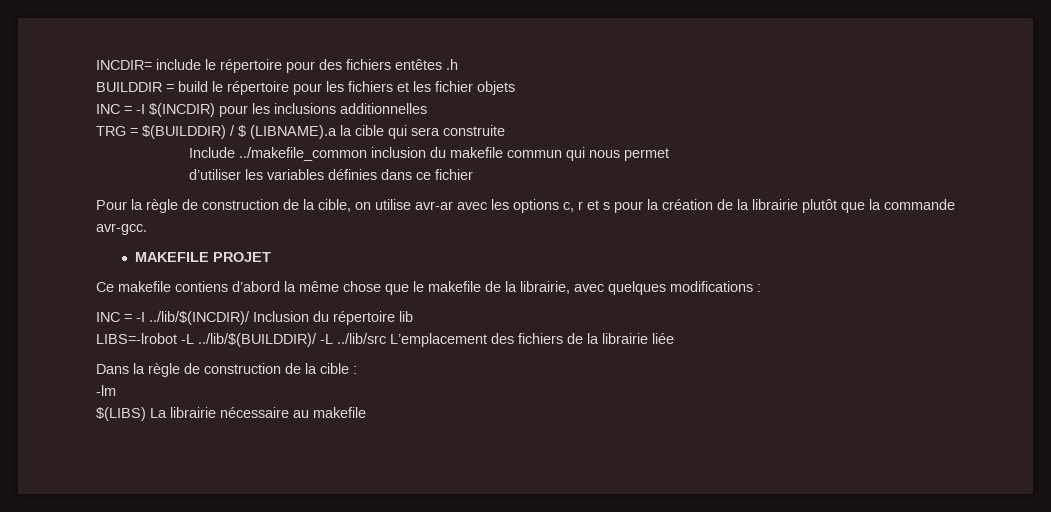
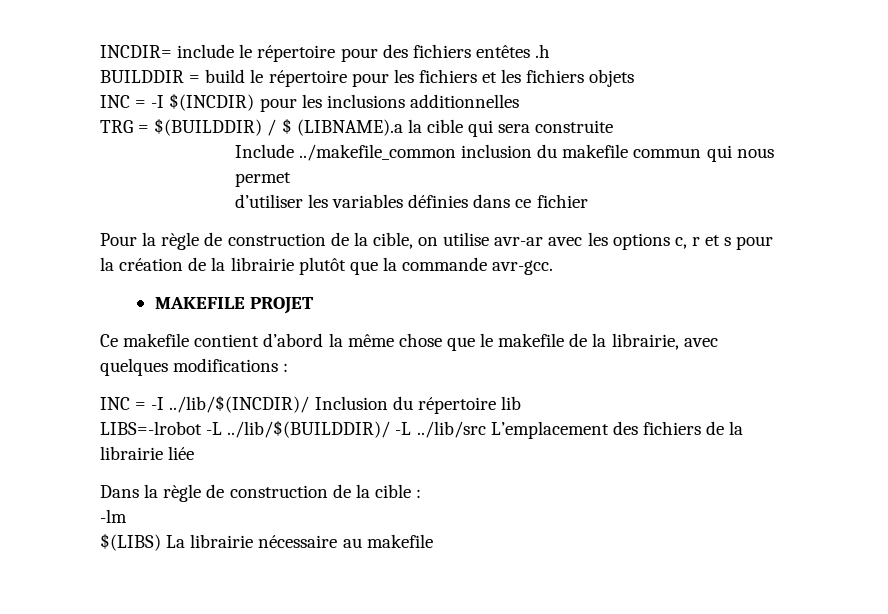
[435,81,473,92] fichier -> [526,69,585,83] fichiers
[175,281,228,292] contiens -> [194,334,260,347] contient

